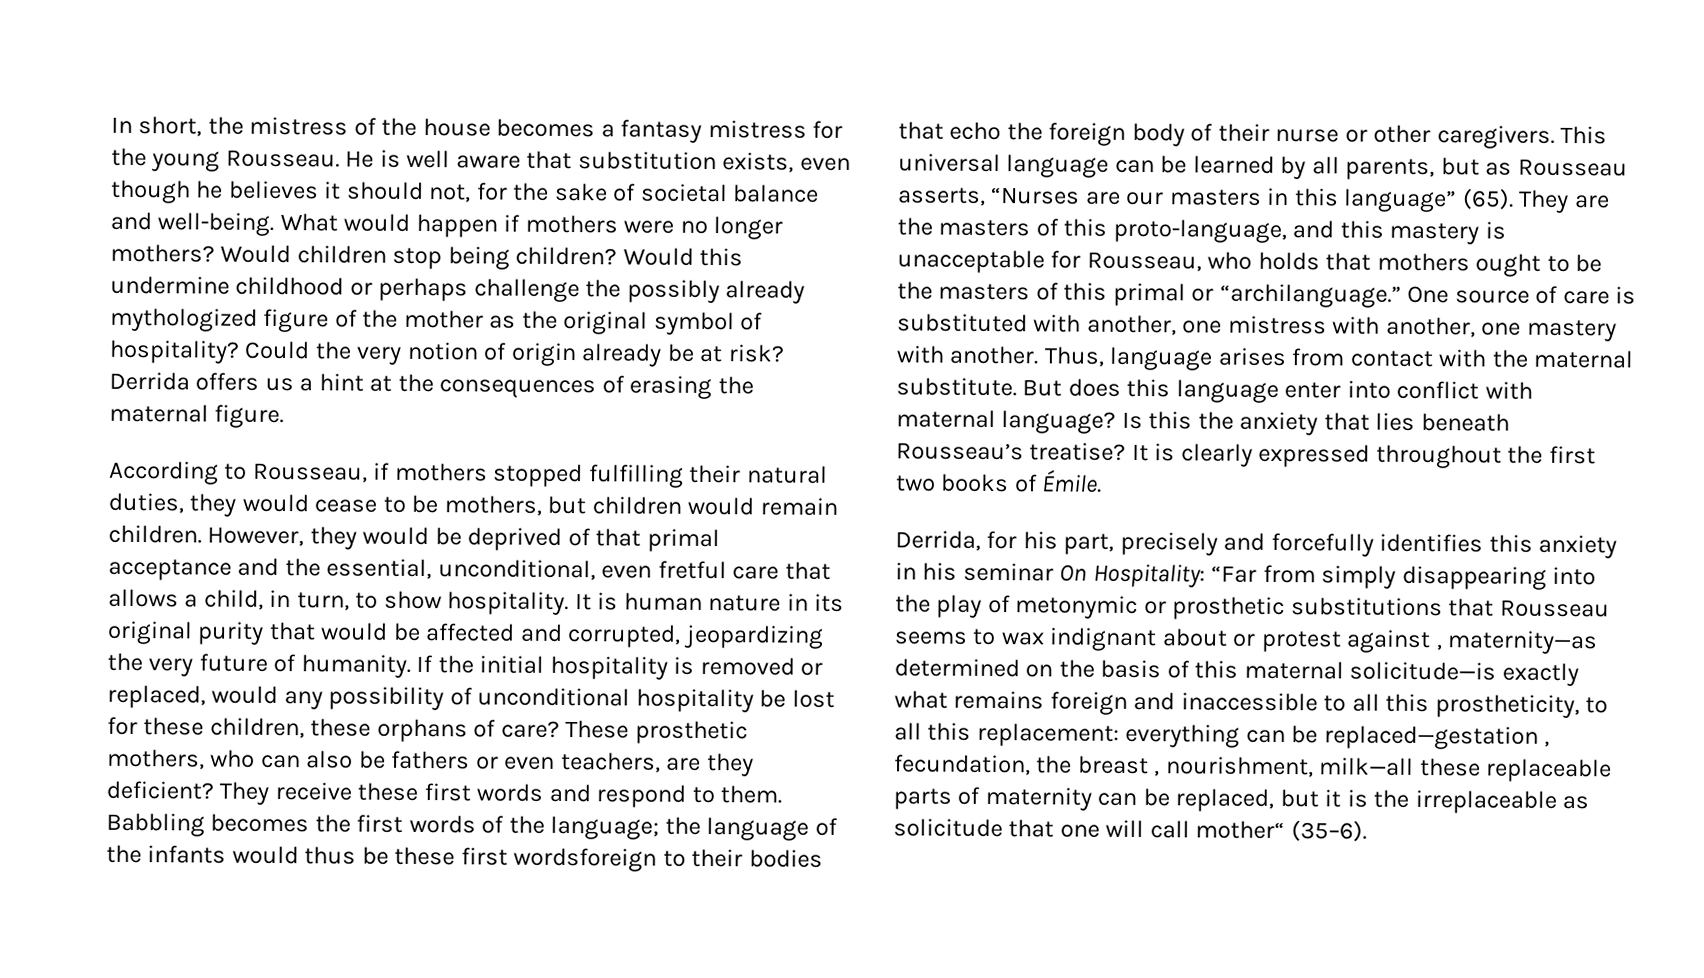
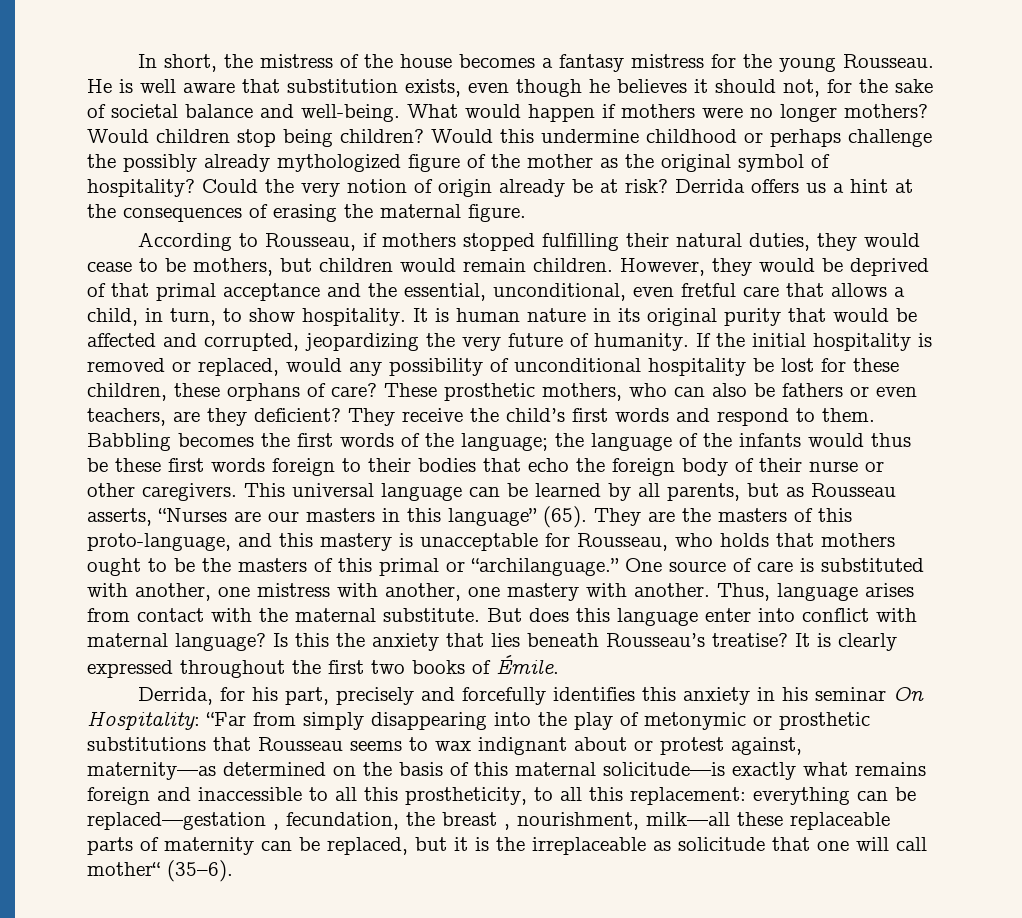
[357,782,419,801] these -> [470,408,565,422] the child’s
[513,847,658,872] wordsforeign -> [211,458,335,476] words foreign
[1346,629,1442,654] against , -> [731,737,802,755] against,

